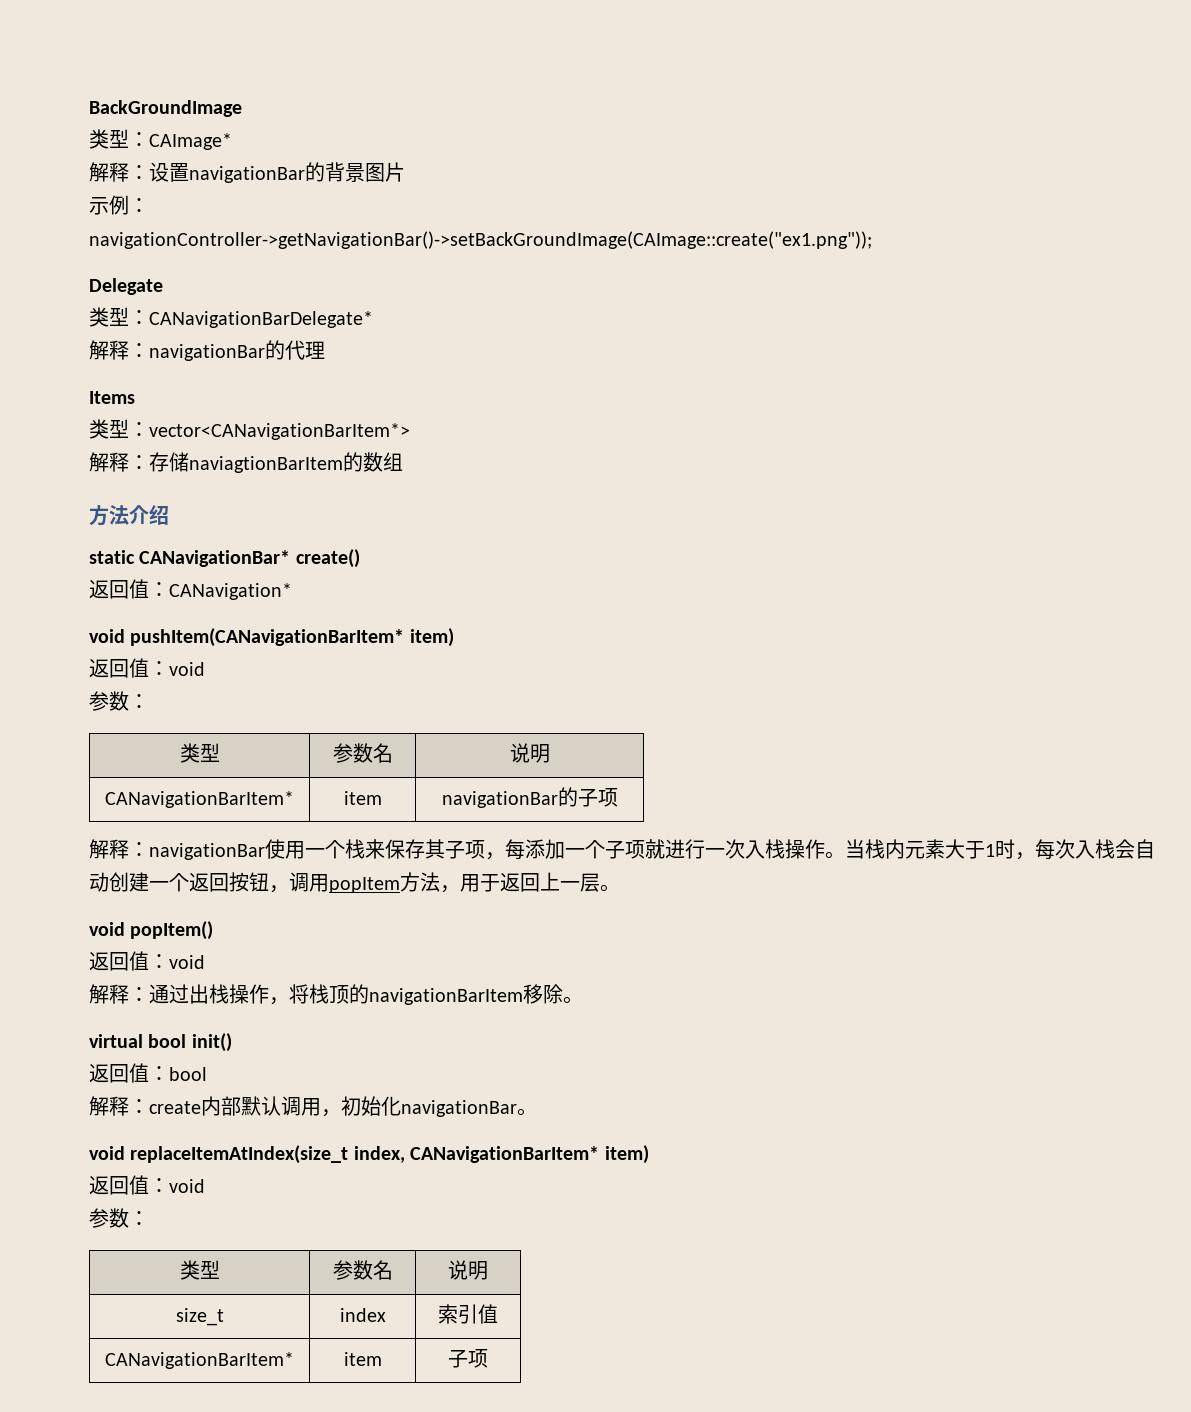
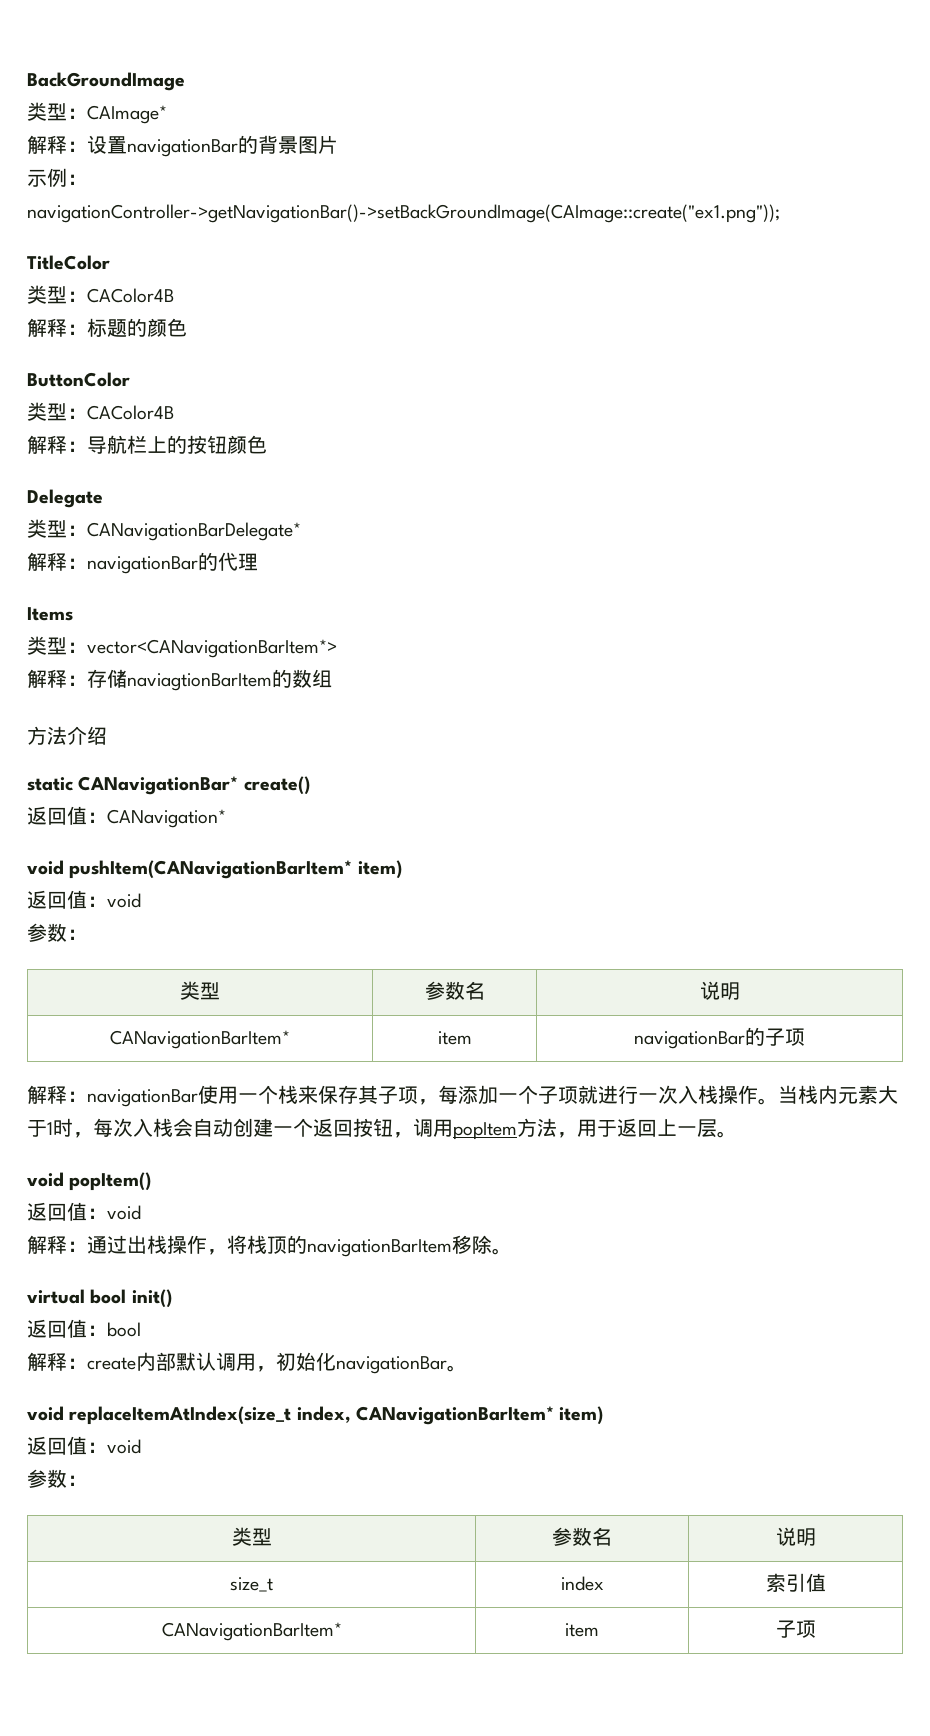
(872, 240) none -> [27,255,110,270] [27,285,174,304] [27,318,187,337] [27,372,130,387] [27,402,174,421] [27,435,267,454] // TitleColor // 类型：CAColor4B // 解释：标题的颜色 // ButtonColor // 类型：CAColor4B // 解释：导航栏上的按钮颜色

